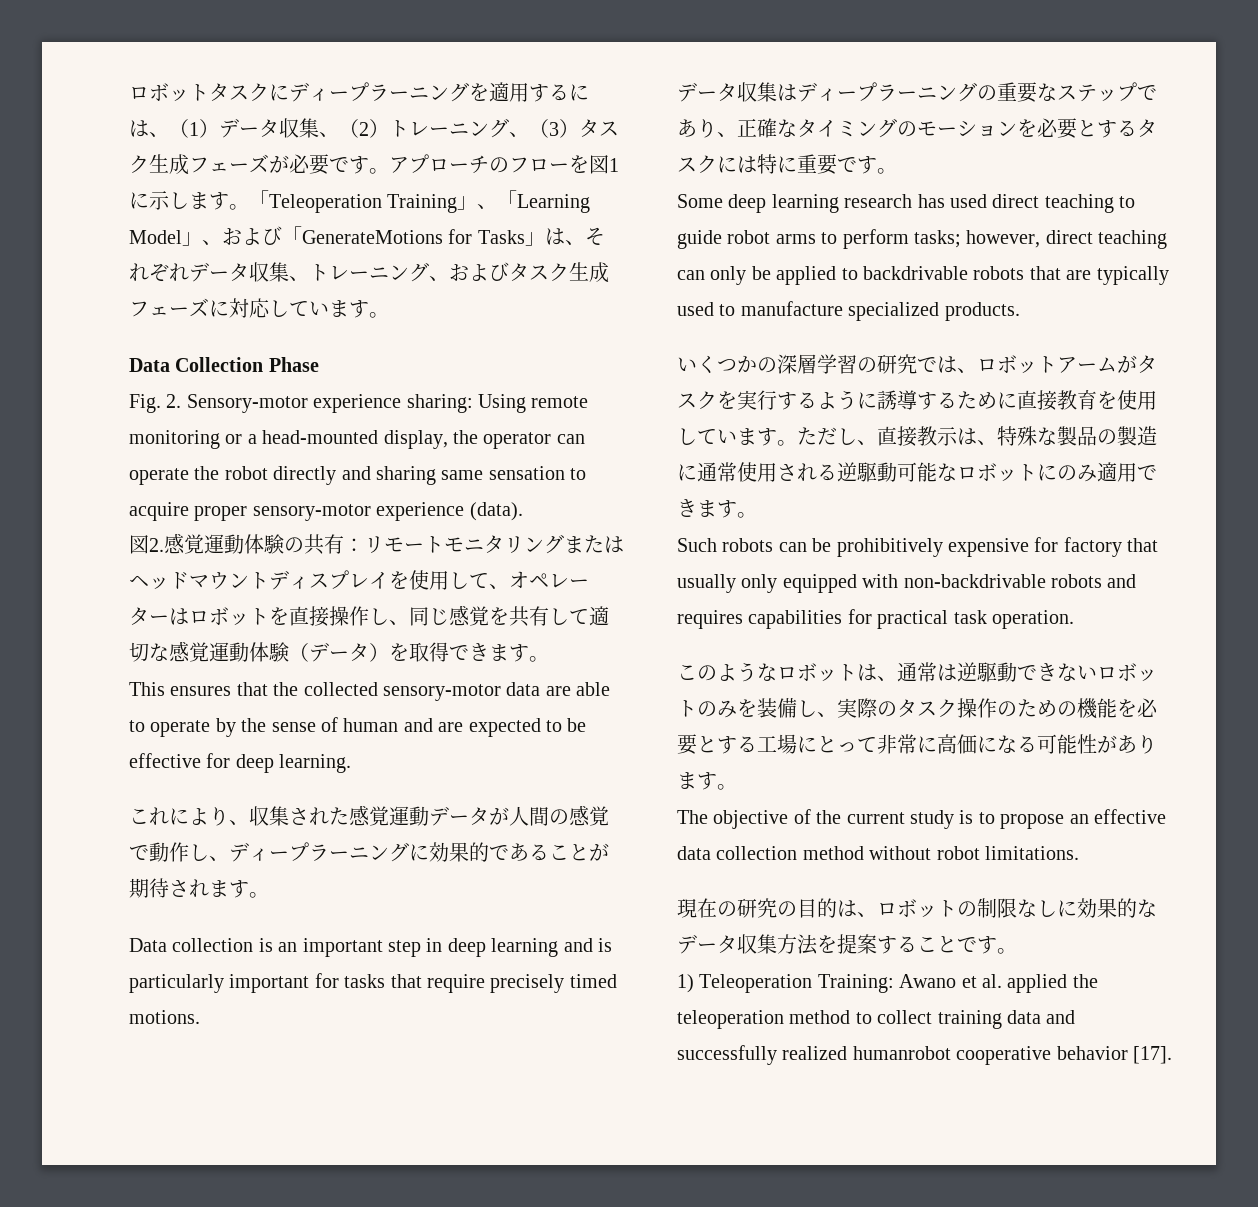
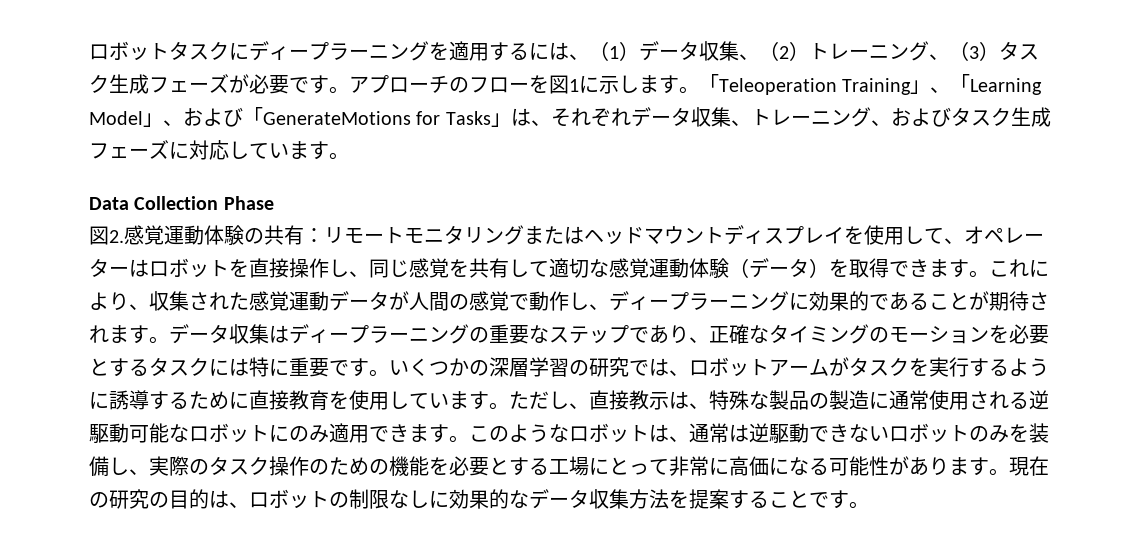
[129,394,589,413] [129,430,585,449] [129,466,587,485] [129,502,523,521] // Fig. 2. Sensory-motor experience sharing: Using remote monitoring or a head-mounted display, the operator can operate the robot directly and sharing same sensation to acquire proper sensory-motor experience (data). -> (274, 203) none
[129,682,611,701] [129,717,587,737] [129,753,352,773] // This ensures that the collected sensory-motor data are able to operate by the sense of human and are expected to be effective for deep learning. // -> (989, 274) none
[129,938,612,957] [129,973,617,993] [129,1010,200,1024] // Data collection is an important step in deep learning and is particularly important for tasks that require precisely timed motions. // -> (169, 340) none
[677,194,1136,213] [677,229,1168,249] [677,266,1169,285] [677,301,1020,321] // Some deep learning research has used direct teaching to guide robot arms to perform tasks; however, direct teaching can only be applied to backdrivable robots that are typically used to manufacture specialized products. // -> (389, 373) none
[677,537,1159,557] [677,574,1137,593] [677,609,1074,629] // Such robots can be prohibitively expensive for factory that usually only equipped with non-backdrivable robots and requires capabilities for practical task operation. // -> (469, 439) none
[677,809,1166,829] [677,846,1079,860] // The objective of the current study is to propose an effective data collection method without robot limitations. // -> (1009, 472) none
[677,974,1098,993] [677,1010,1076,1029] [677,1045,1172,1065] // 1) Teleoperation Training: Awano et al. applied the teleoperation method to collect training data and successfully realized humanrobot cooperative behavior [17]. -> (869, 505) none

